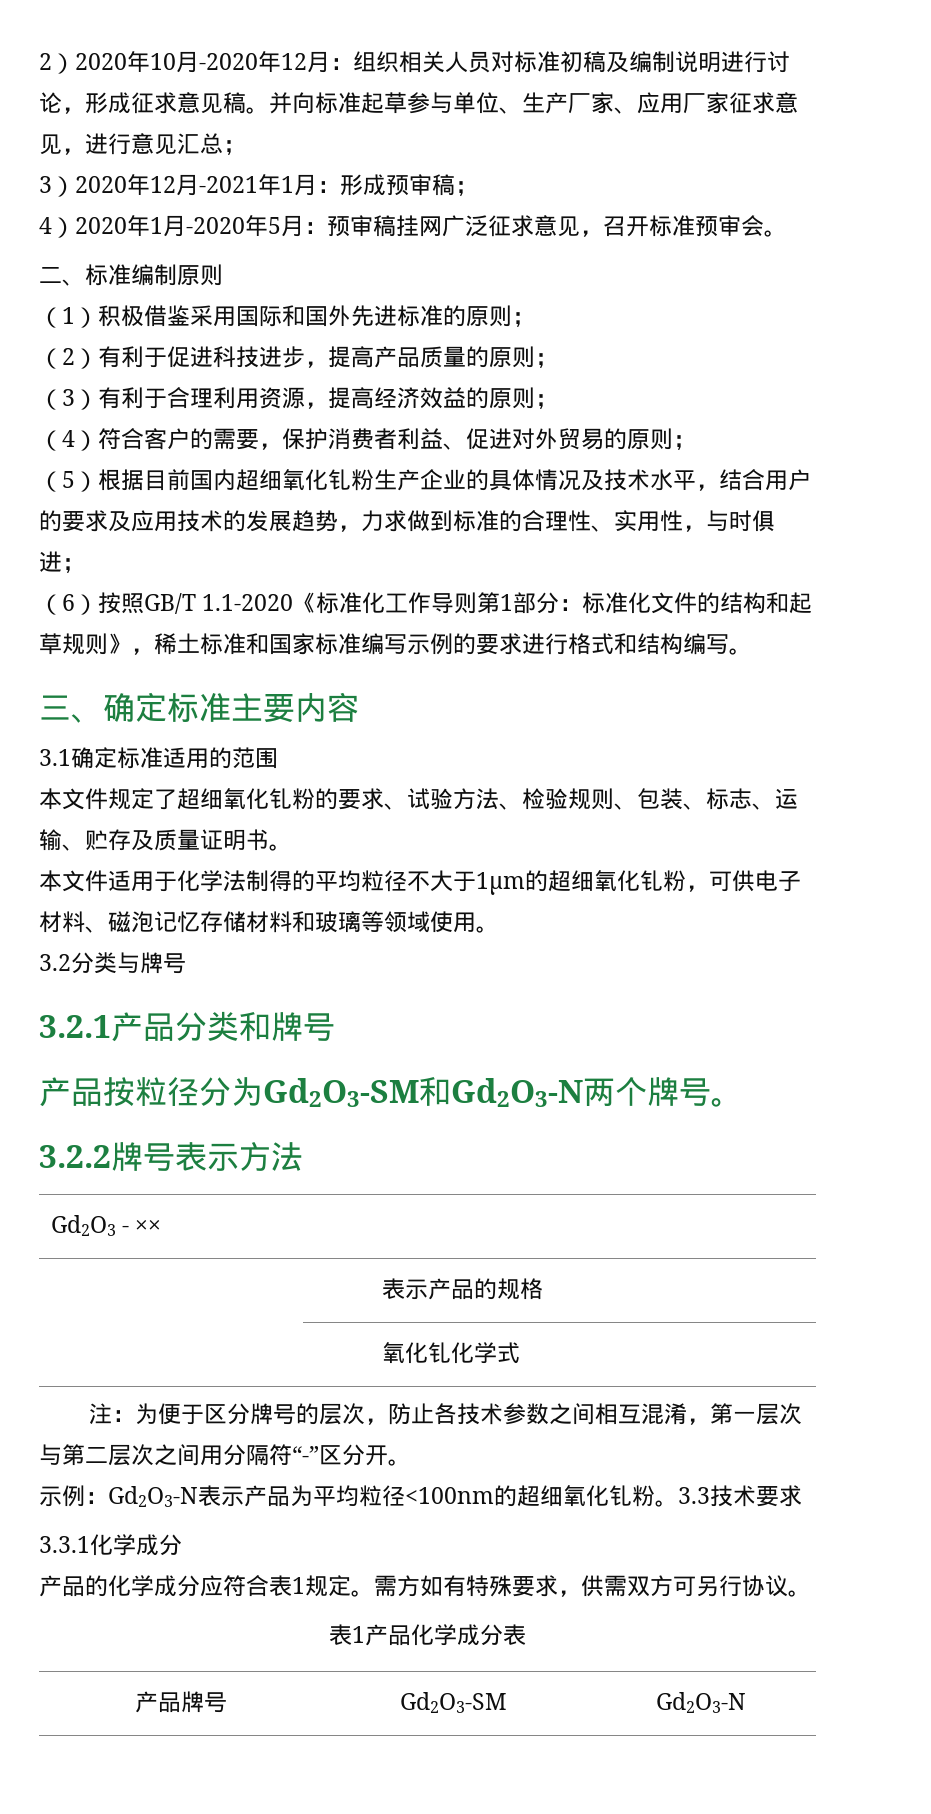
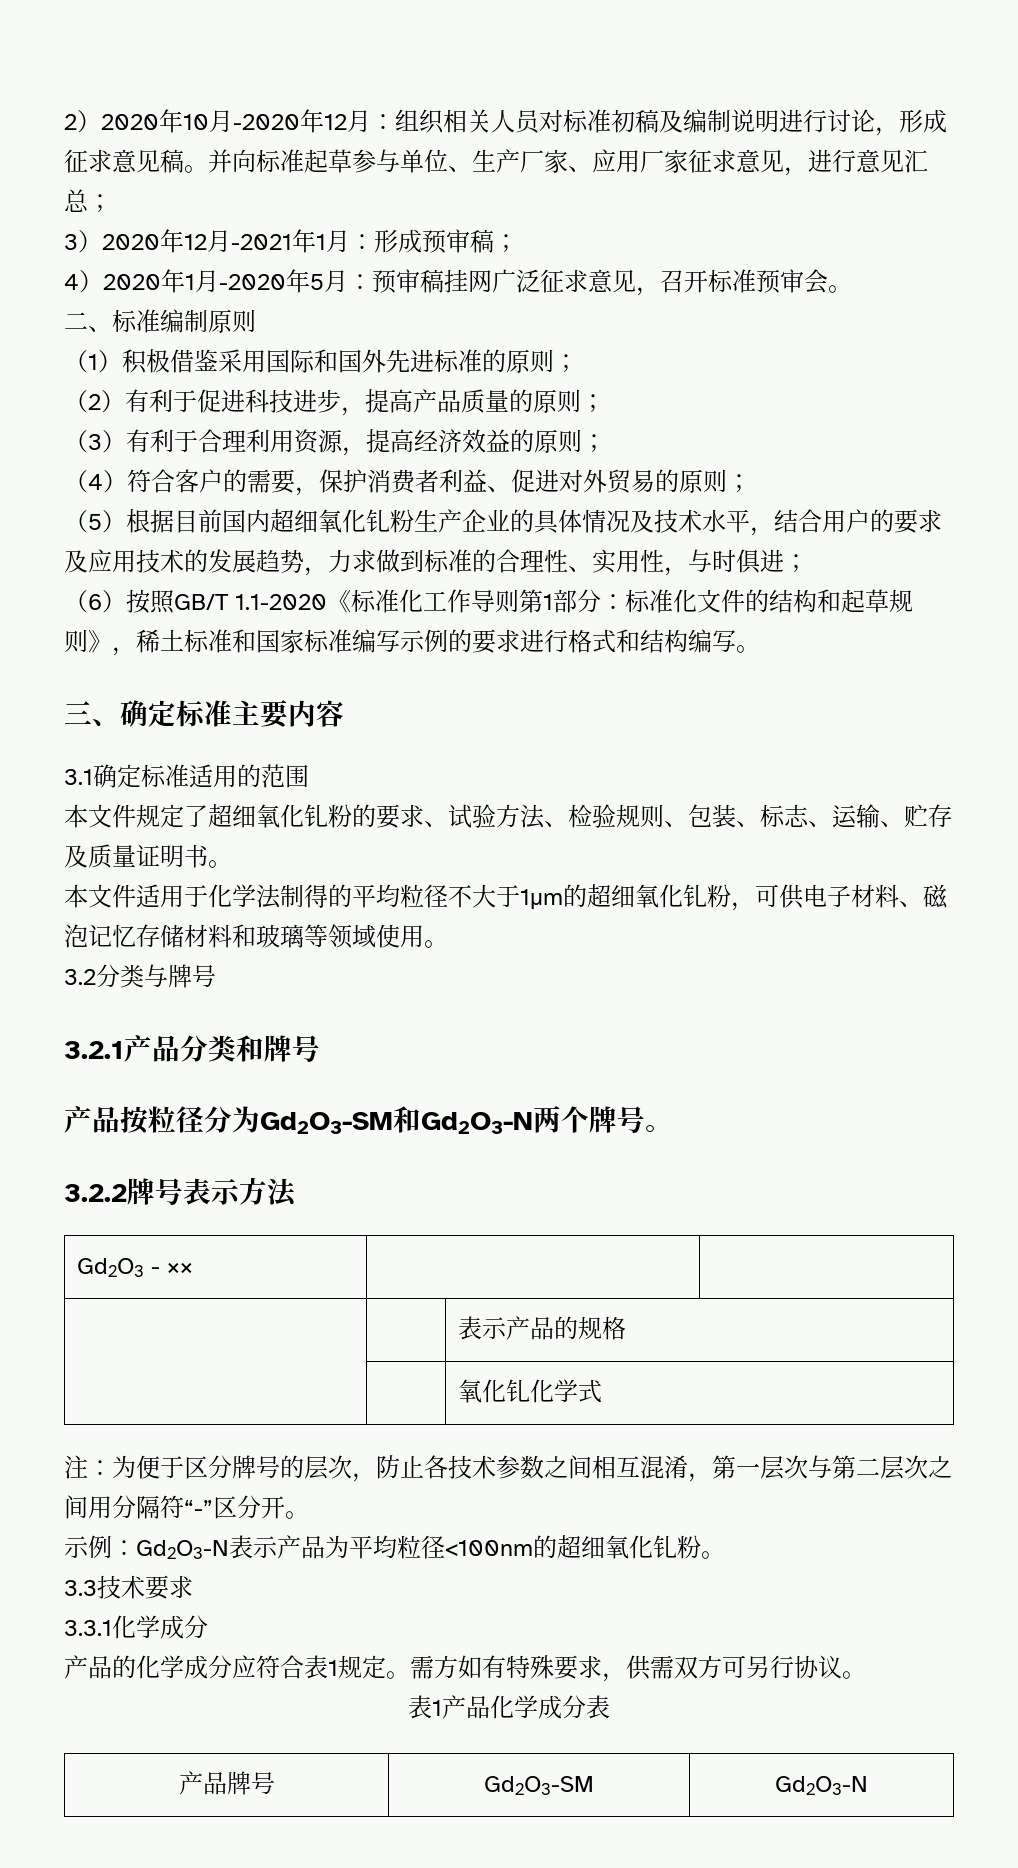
(678, 1503) none -> (725, 1555) //

